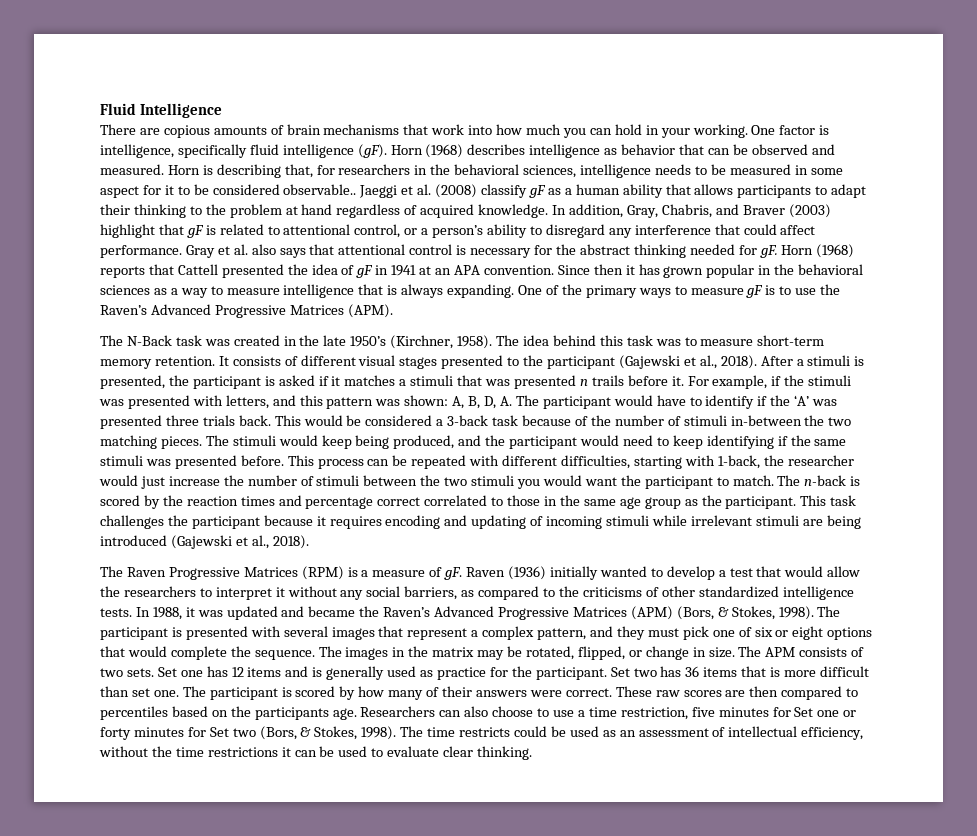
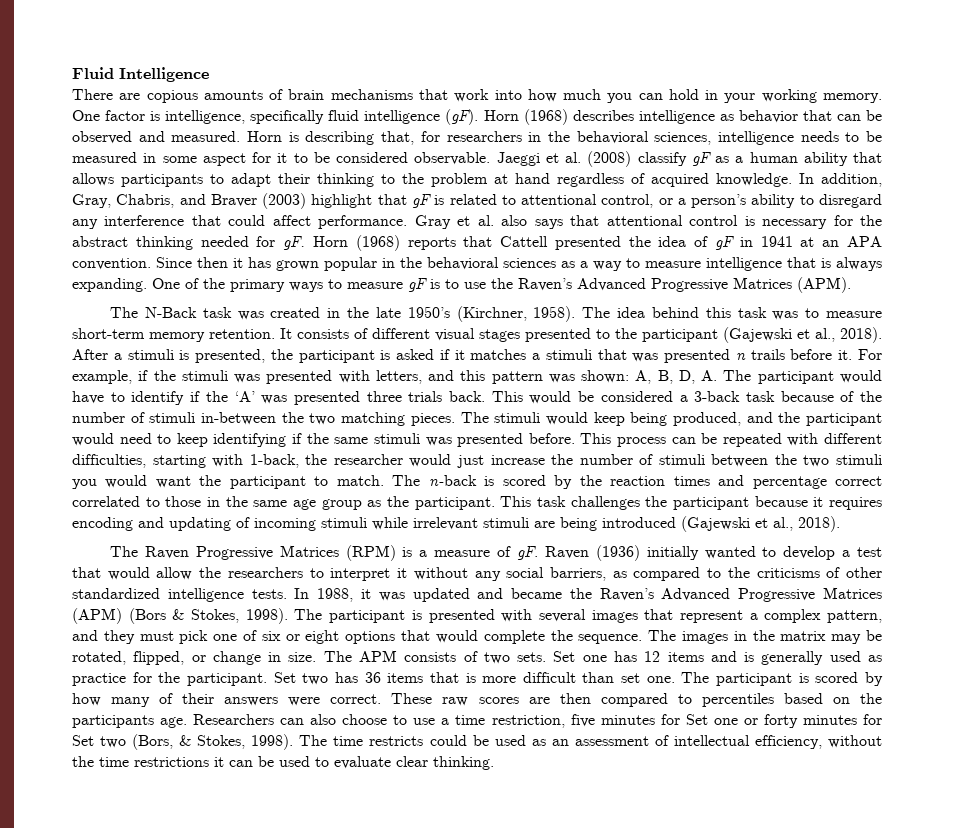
[692,124,748,138] working. -> [761,89,883,103] working memory.
[283,184,357,195] observable.. -> [414,152,491,165] observable.
[676,606,714,620] (Bors, -> [128,608,166,624] (Bors

